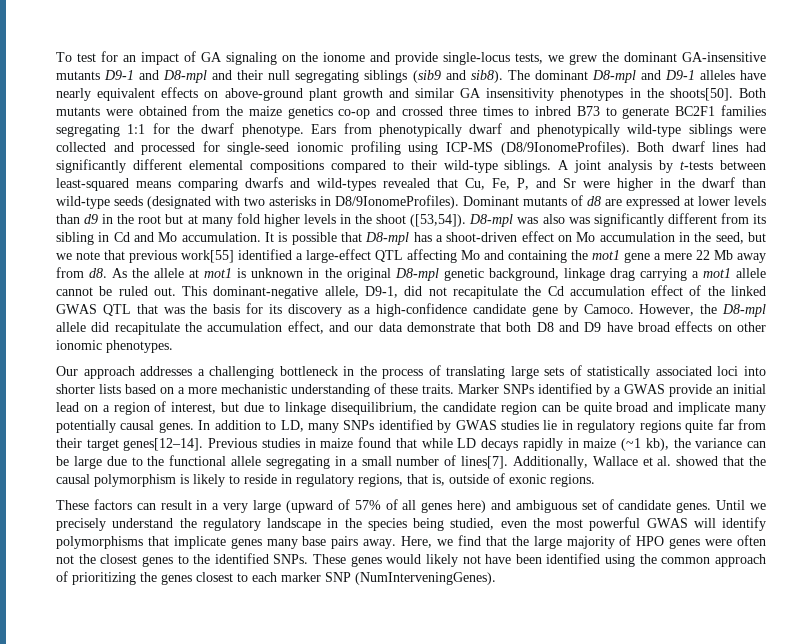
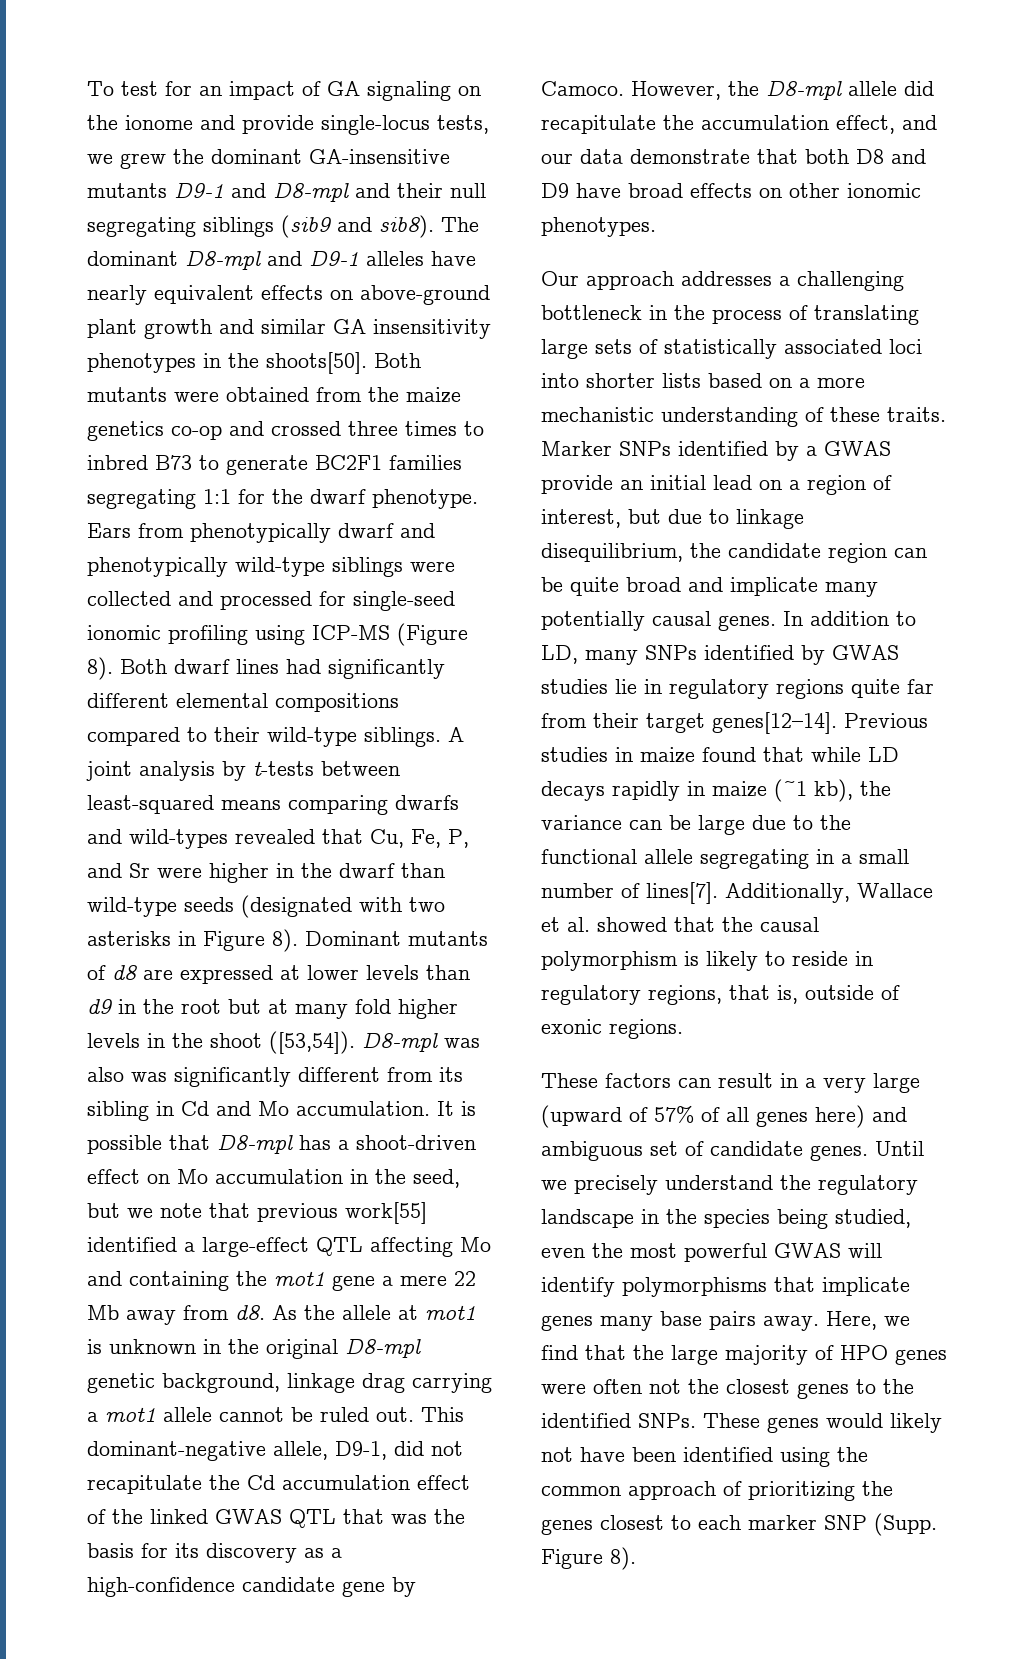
[500,141,630,155] (D8/9IonomeProfiles). -> [397,623,468,646] [87,657,113,680] (Figure 8).
[335,195,459,209] D8/9IonomeProfiles). -> [203,929,298,952] Figure 8).
[355,572,496,585] (NumInterveningGenes). -> [874,1513,937,1536] [541,1547,636,1570] (Supp. Figure 8).

